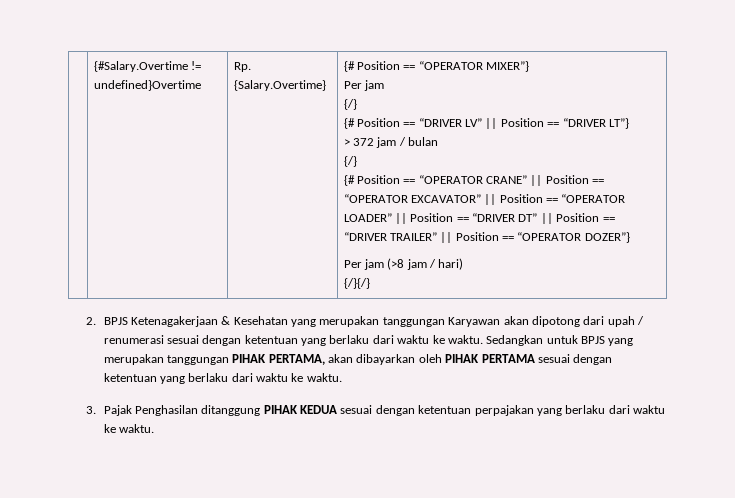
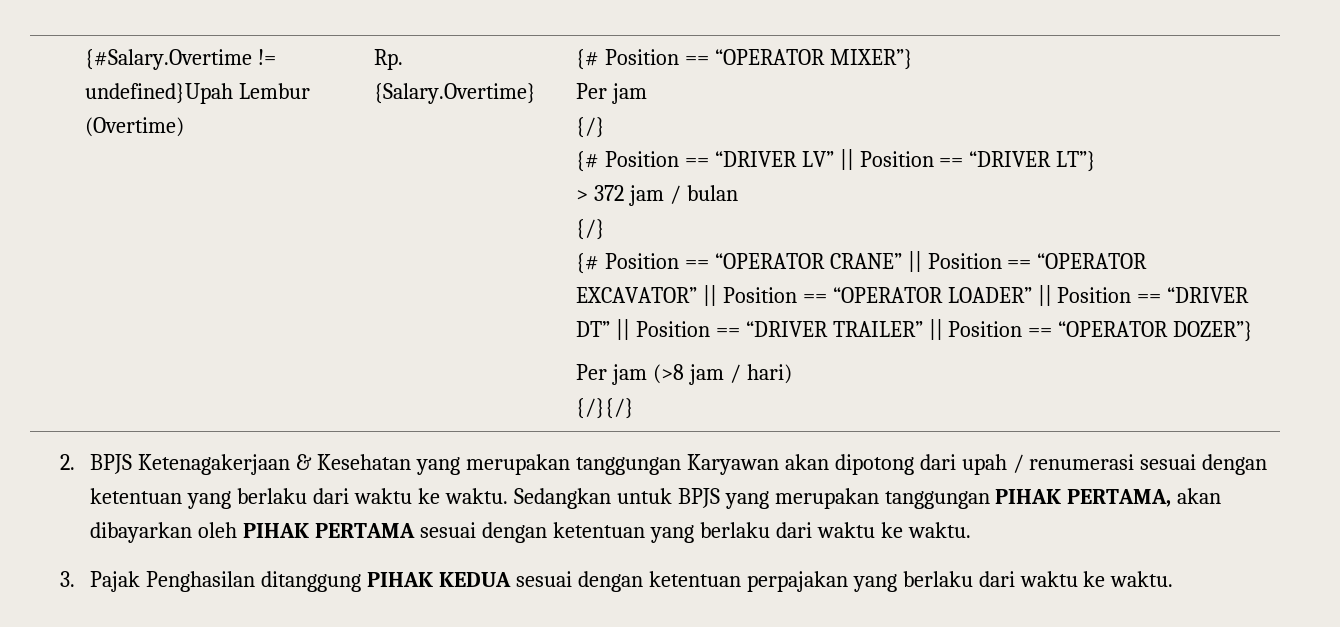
[93,80,201,91] undefined}Overtime -> [84,83,310,104] [84,117,184,137] undefined}Upah Lembur (Overtime)

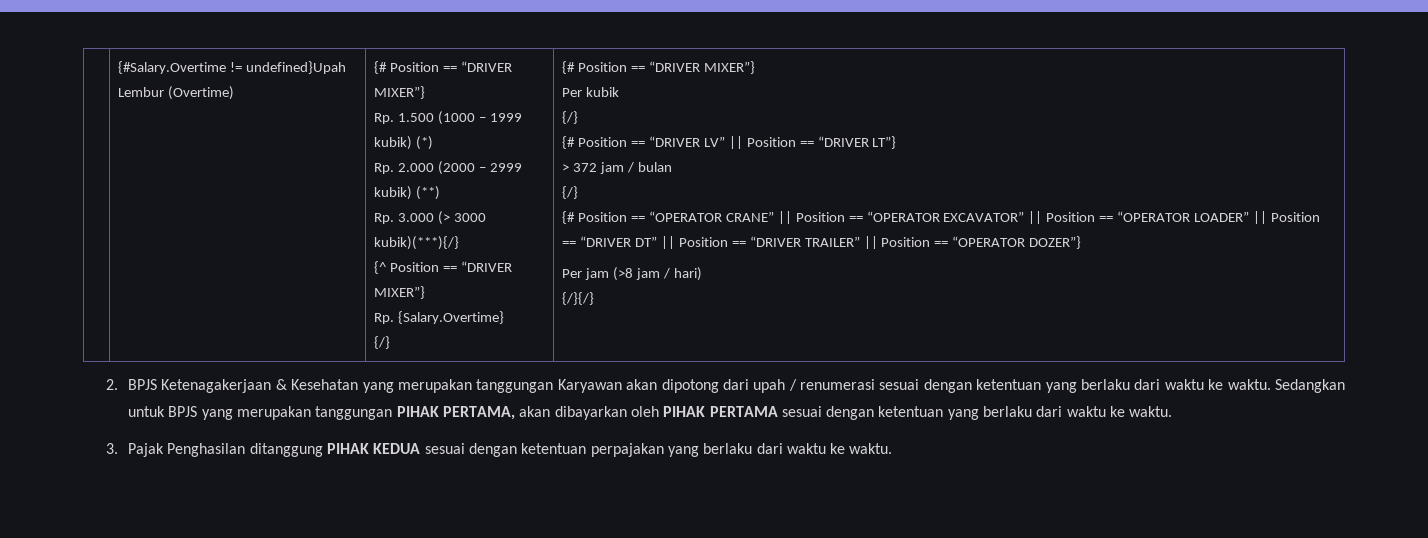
(184, 127) none -> [374,61,512,74] [374,86,426,99] [374,111,522,125] [374,136,434,150] [374,161,522,175] [374,186,441,200] [374,211,486,225] [374,236,460,250] [374,261,512,274] [374,286,426,299] {# Position == “DRIVER MIXER”} // Rp. 1.500 (1000 – 1999 kubik) (*) // Rp. 2.000 (2000 – 2999 kubik) (**) // Rp. 3.000 (> 3000 kubik)(***){/} // {^ Position == “DRIVER MIXER”} //
[575,49,825,70] | {# Position == “OPERATOR -> [374,336,391,349] [562,61,700,74] // {/} | {# Position == “DRIVER
[611,83,647,104] jam -> [586,87,620,97] kubik

